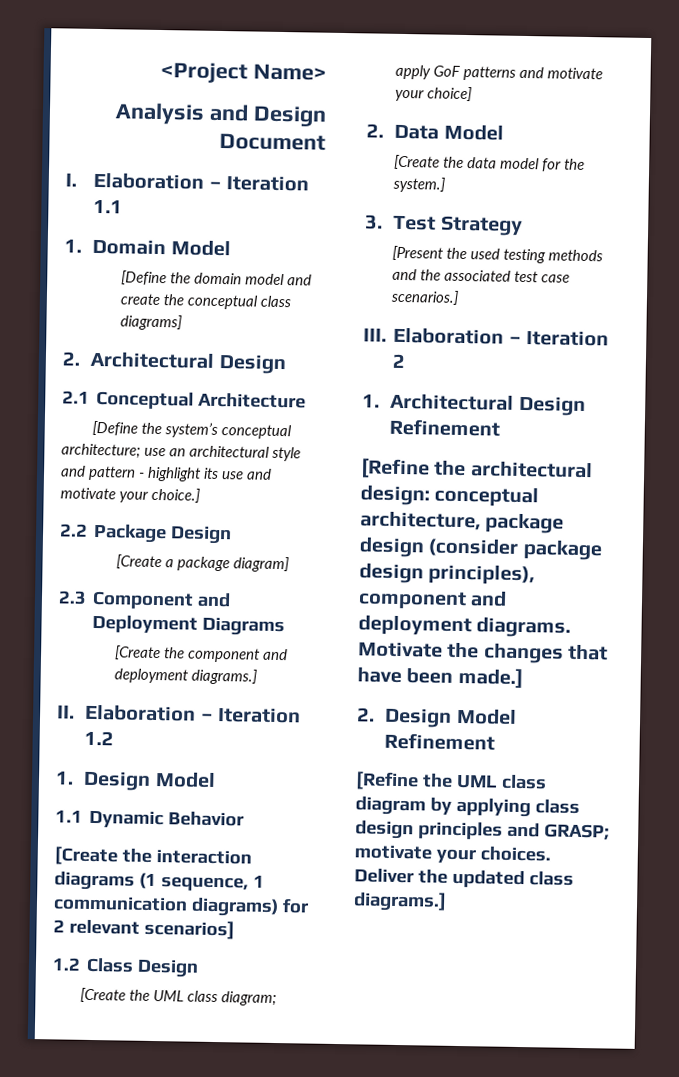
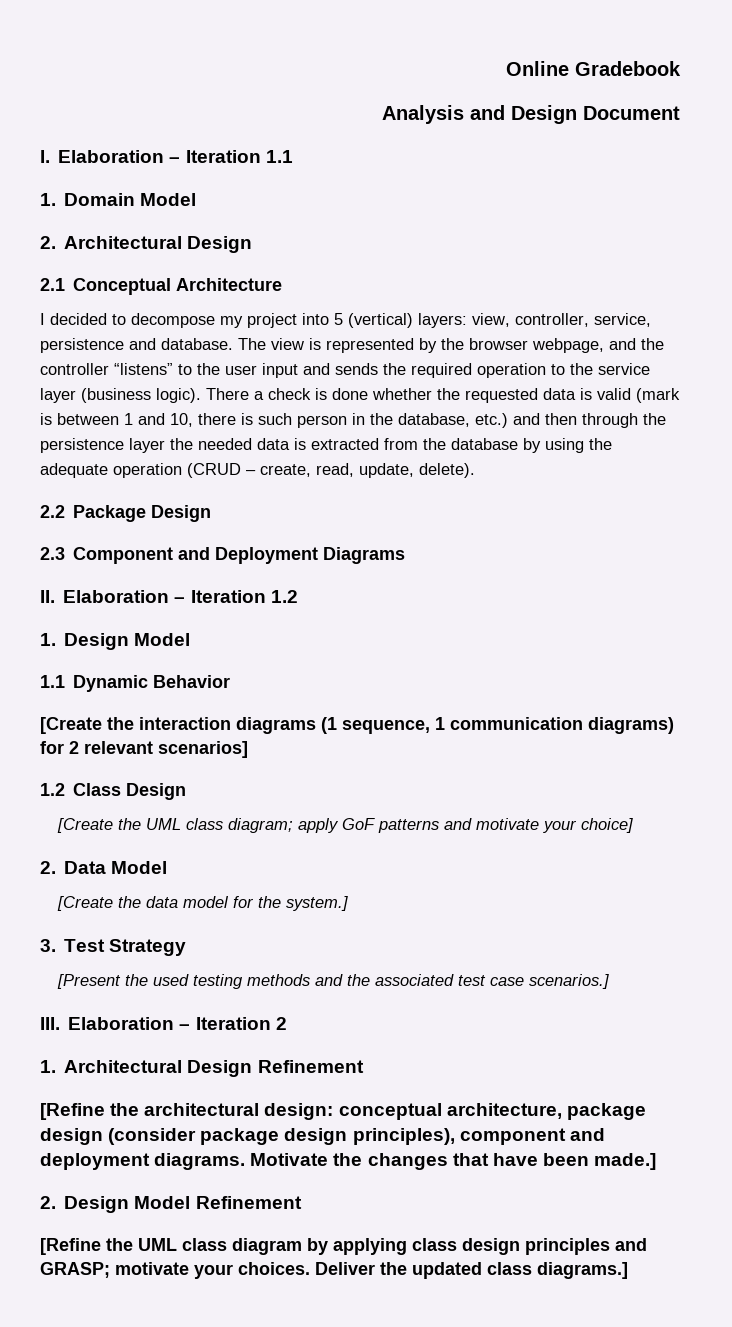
[160,62,327,84] <Project Name> -> [506,61,681,76] Online Gradebook
[120,270,312,286] [119,293,291,310] [119,314,182,331] // [Define the domain model and create the conceptual class diagrams] -> (197, 199) none
[91,420,292,440] [61,443,301,462] [60,465,272,482] [60,487,200,503] [Define the system’s conceptual architecture; use an architectural style and pattern - highlight its use and motivate your choice.] -> [40,313,651,328] [40,338,664,353] [40,363,650,378] [40,388,680,403] [40,413,666,428] [40,438,612,453] [40,463,475,478] I decided to decompose my project into 5 (vertical) layers: view, controller, service, persistence and database. The view is represented by the browser webpage, and the controller “listens” to the user input and sends the required operation to the service layer (business logic). There a check is done whether the requested data is valid (mark is between 1 and 10, there is such person in the database, etc.) and then through the persistence layer the needed data is extracted from the database by using the adequate operation (CRUD – create, read, update, delete).
[115,554,289,573] // [Create a package diagram] -> (212, 513) none
[113,645,288,663] [113,668,257,685] // [Create the component and deployment diagrams.] -> (406, 555) none

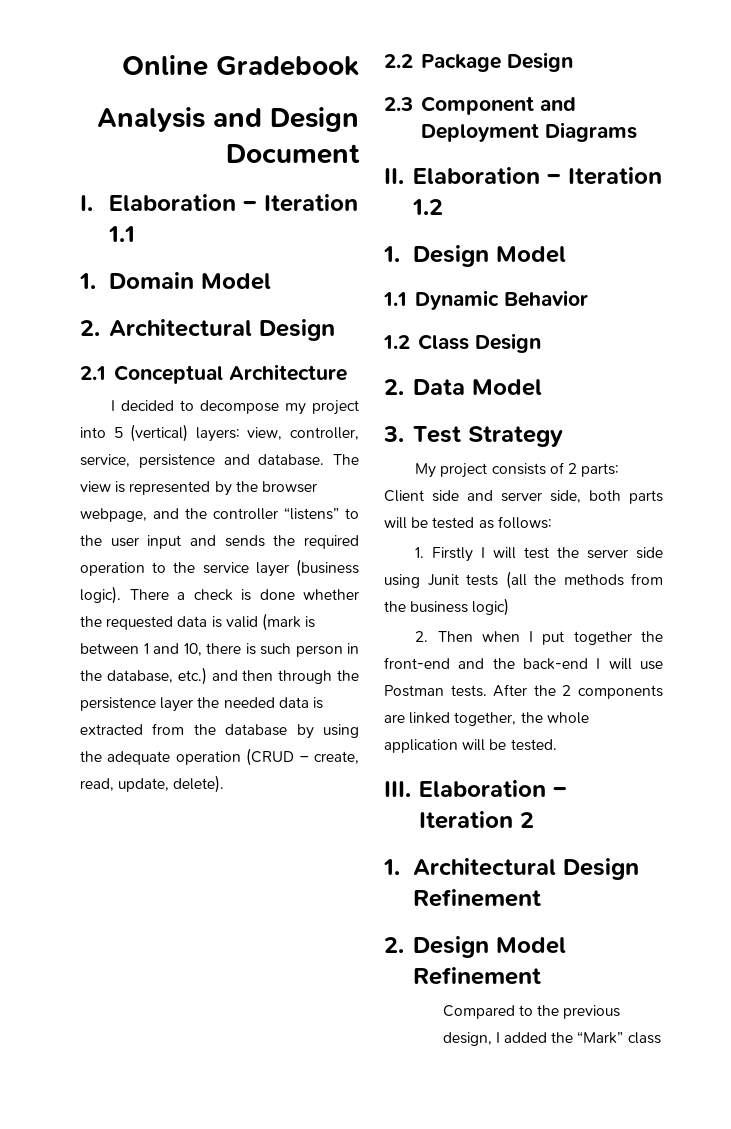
[40,717,674,734] [40,741,248,758] [40,783,187,800] [57,818,634,833] [40,861,168,874] [57,896,349,911] [40,939,187,956] [57,974,610,989] [Create the interaction diagrams (1 sequence, 1 communication diagrams) for 2 relevant scenarios] // 1.2 Class Design // [Create the UML class diagram; apply GoF patterns and motivate your choice] // 2. Data Model // [Create the data model for the system.] // 3. Test Strategy // [Present the used testing methods and the associated test case scenarios.] -> [383,333,541,353] [384,379,543,396] [383,426,564,447] [415,462,620,478] [384,490,663,504] [384,516,552,529] [415,547,663,562] [384,571,663,589] [384,598,510,616] [415,631,663,645] [384,657,663,670] [384,684,663,699] [384,712,589,726] [384,739,557,753] 1.2 Class Design // 2. Data Model // 3. Test Strategy // My project consists of 2 parts: Client side and server side, both parts will be tested as follows: // 1. Firstly I will test the server side using Junit tests (all the methods from the business logic) // 2. Then when I put together the front-end and the back-end I will use Postman tests. After the 2 components are linked together, the whole application will be tested.
[40,1103,646,1120] [40,1128,605,1145] [40,1153,657,1170] [40,1196,302,1213] [40,1238,647,1255] [40,1262,628,1279] [Refine the architectural design: conceptual architecture, package design (consider package design principles), component and deployment diagrams. Motivate the changes that have been made.] // 2. Design Model Refinement // [Refine the UML class diagram by applying class design principles and GRASP; motivate your choices. Deliver the updated class diagrams.] -> [384,936,567,958] [413,967,542,985] [442,1005,621,1019] [442,1031,661,1046] 2. Design Model Refinement // Compared to the previous design, I added the “Mark” class

